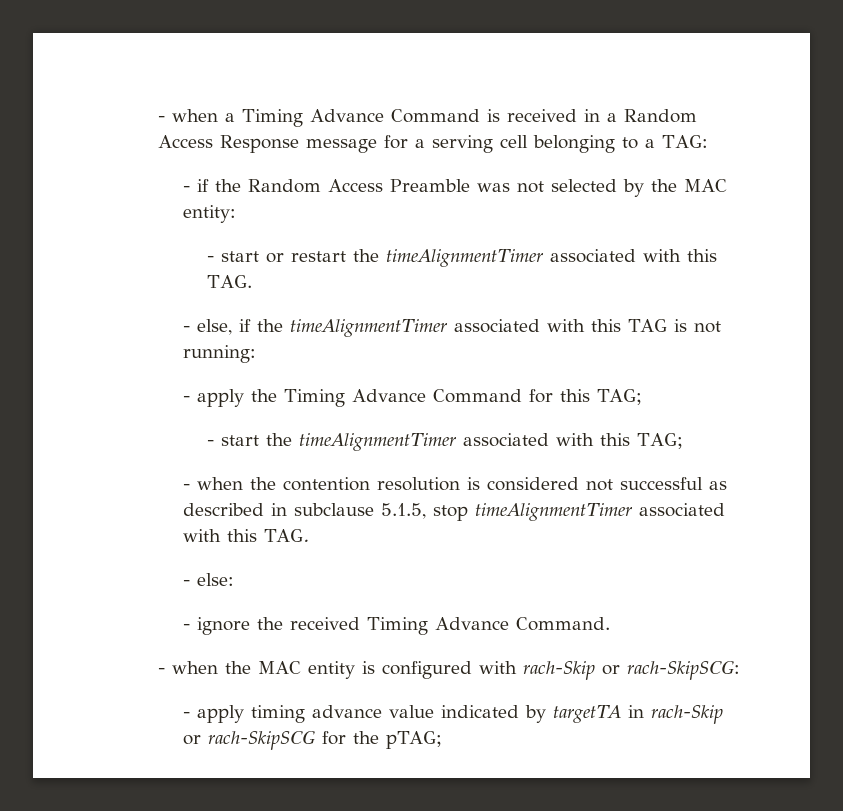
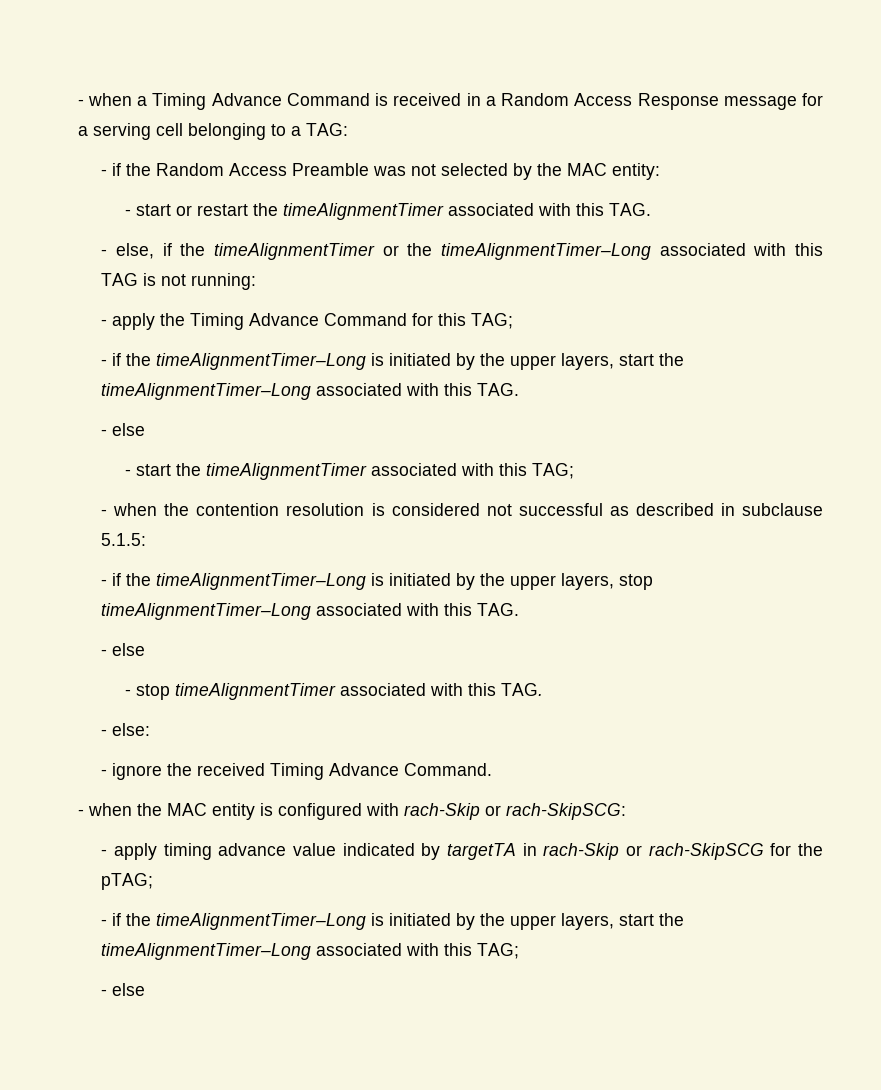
(448, 328) none -> [382,243,651,260] or the timeAlignmentTimer–Long
(643, 397) none -> [101,353,685,370] [101,383,520,400] [101,423,146,436] // - if the timeAlignmentTimer–Long is initiated by the upper layers, start the timeAlignmentTimer–Long associated with this TAG. // - else
[380,503,426,519] 5.1.5, -> [101,533,147,546] [101,573,654,590] [101,603,520,620] [101,643,146,656] [124,689,131,696] 5.1.5: // - if the timeAlignmentTimer–Long is initiated by the upper layers, stop timeAlignmentTimer–Long associated with this TAG. // - else // -
(443, 740) none -> [101,913,685,930] [101,943,520,960] [101,983,146,996] // - if the timeAlignmentTimer–Long is initiated by the upper layers, start the timeAlignmentTimer–Long associated with this TAG; // - else

